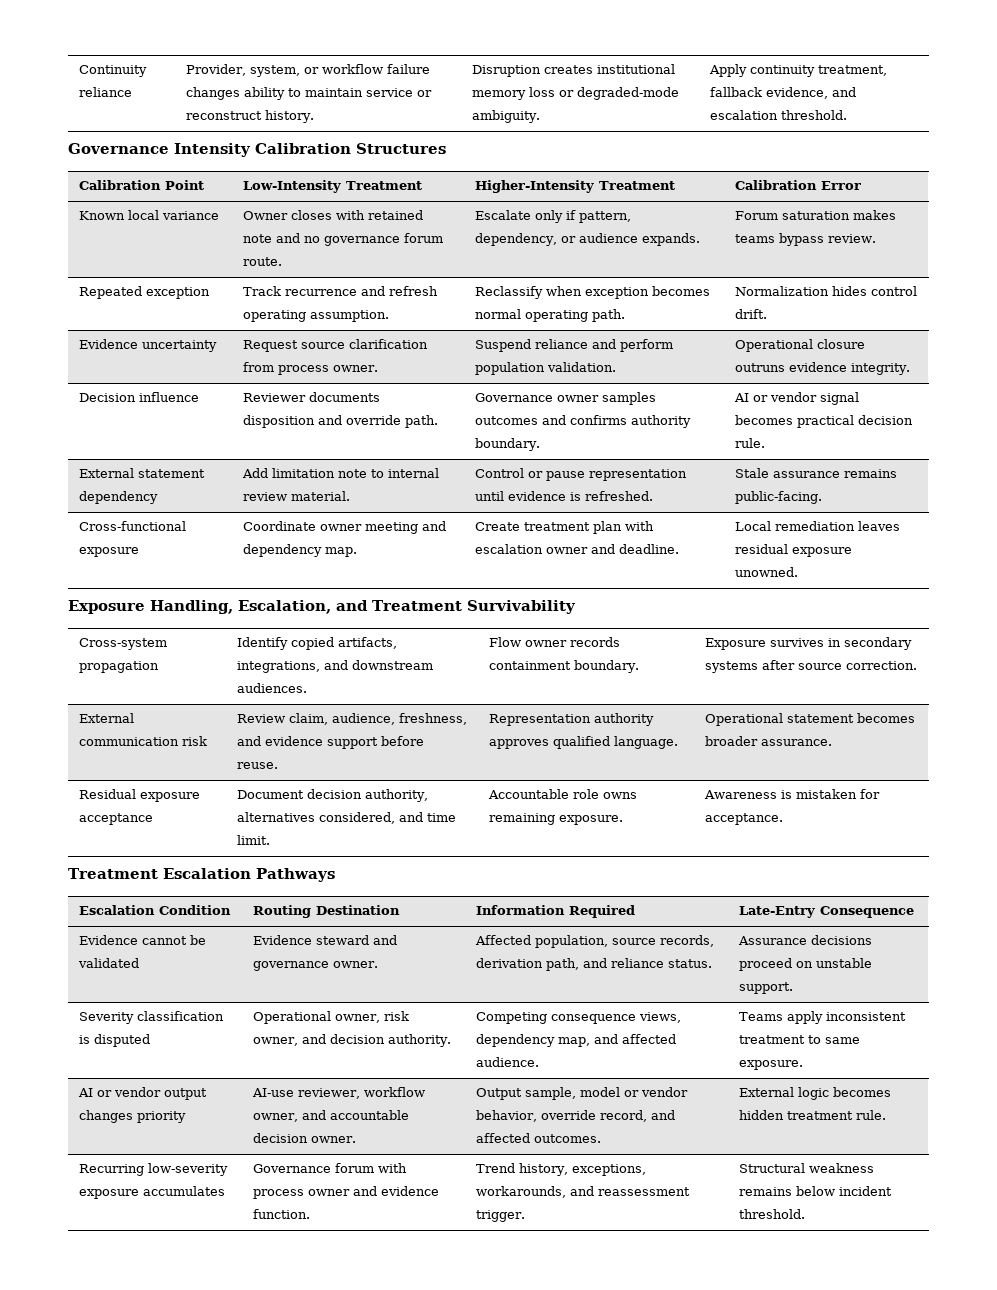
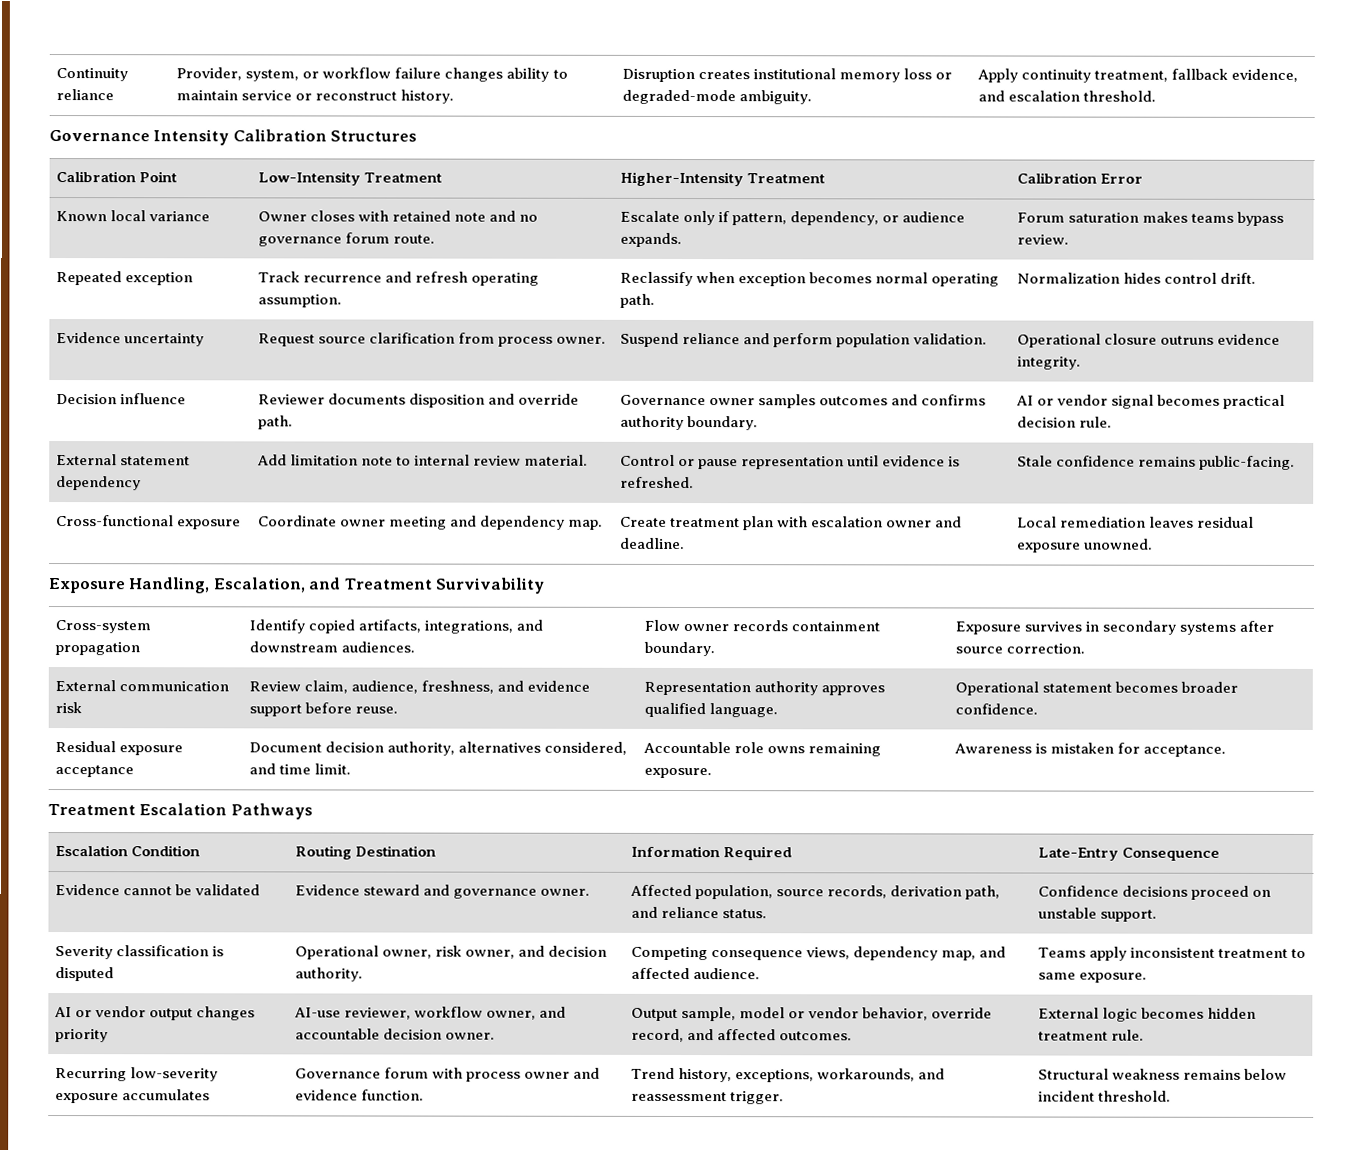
[773,471,841,478] assurance -> [1056,455,1136,467] confidence
[761,739,833,746] assurance. -> [955,703,1039,715] confidence.
[738,936,808,945] Assurance -> [1038,885,1120,897] Confidence

